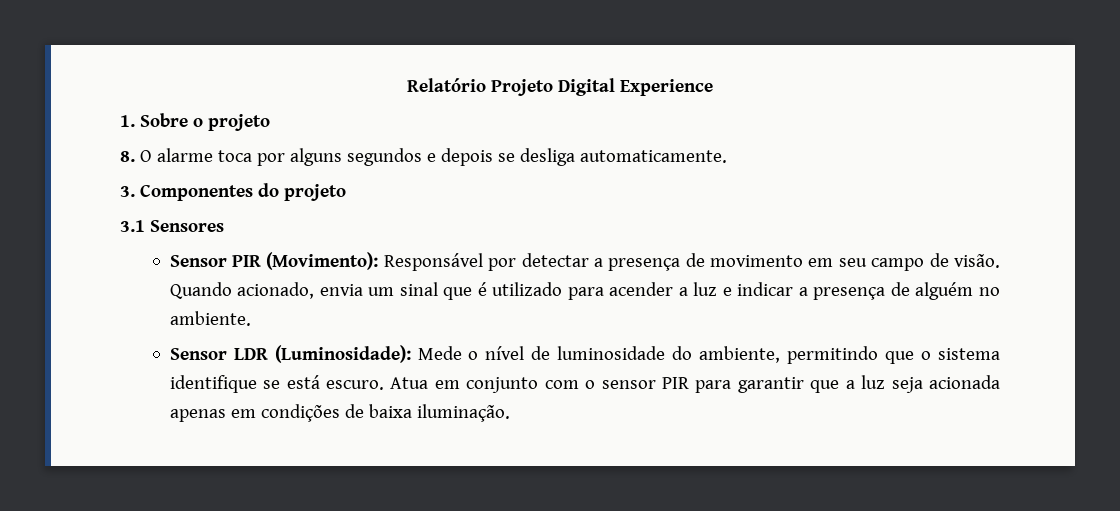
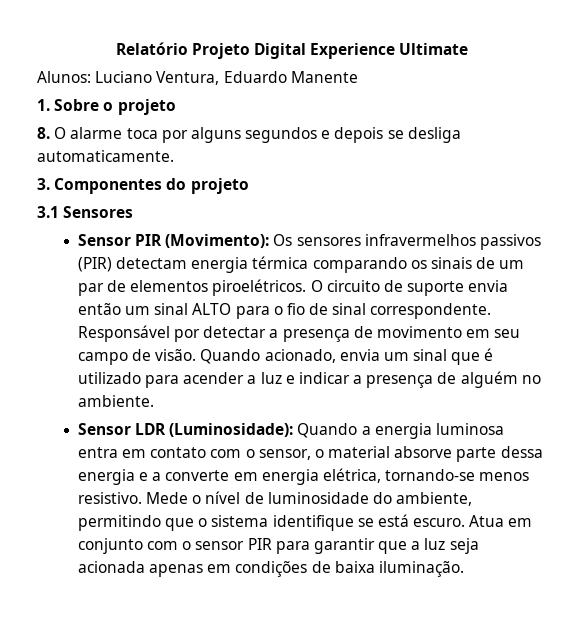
(713, 87) none -> [399,43,469,55] [37,71,358,85] Ultimate // Alunos: Luciano Ventura, Eduardo Manente
(379, 261) none -> [273,234,541,250] [77,256,525,273] [77,279,509,296] [77,303,492,319] Os sensores infravermelhos passivos (PIR) detectam energia térmica comparando os sinais de um par de elementos piroelétricos. O circuito de suporte envia então um sinal ALTO para o fio de sinal correspondente.
(411, 354) none -> [297,423,504,439] [77,446,543,462] [77,468,530,485] [77,492,142,504] Quando a energia luminosa entra em contato com o sensor, o material absorve parte dessa energia e a converte em energia elétrica, tornando-se menos resistivo.

